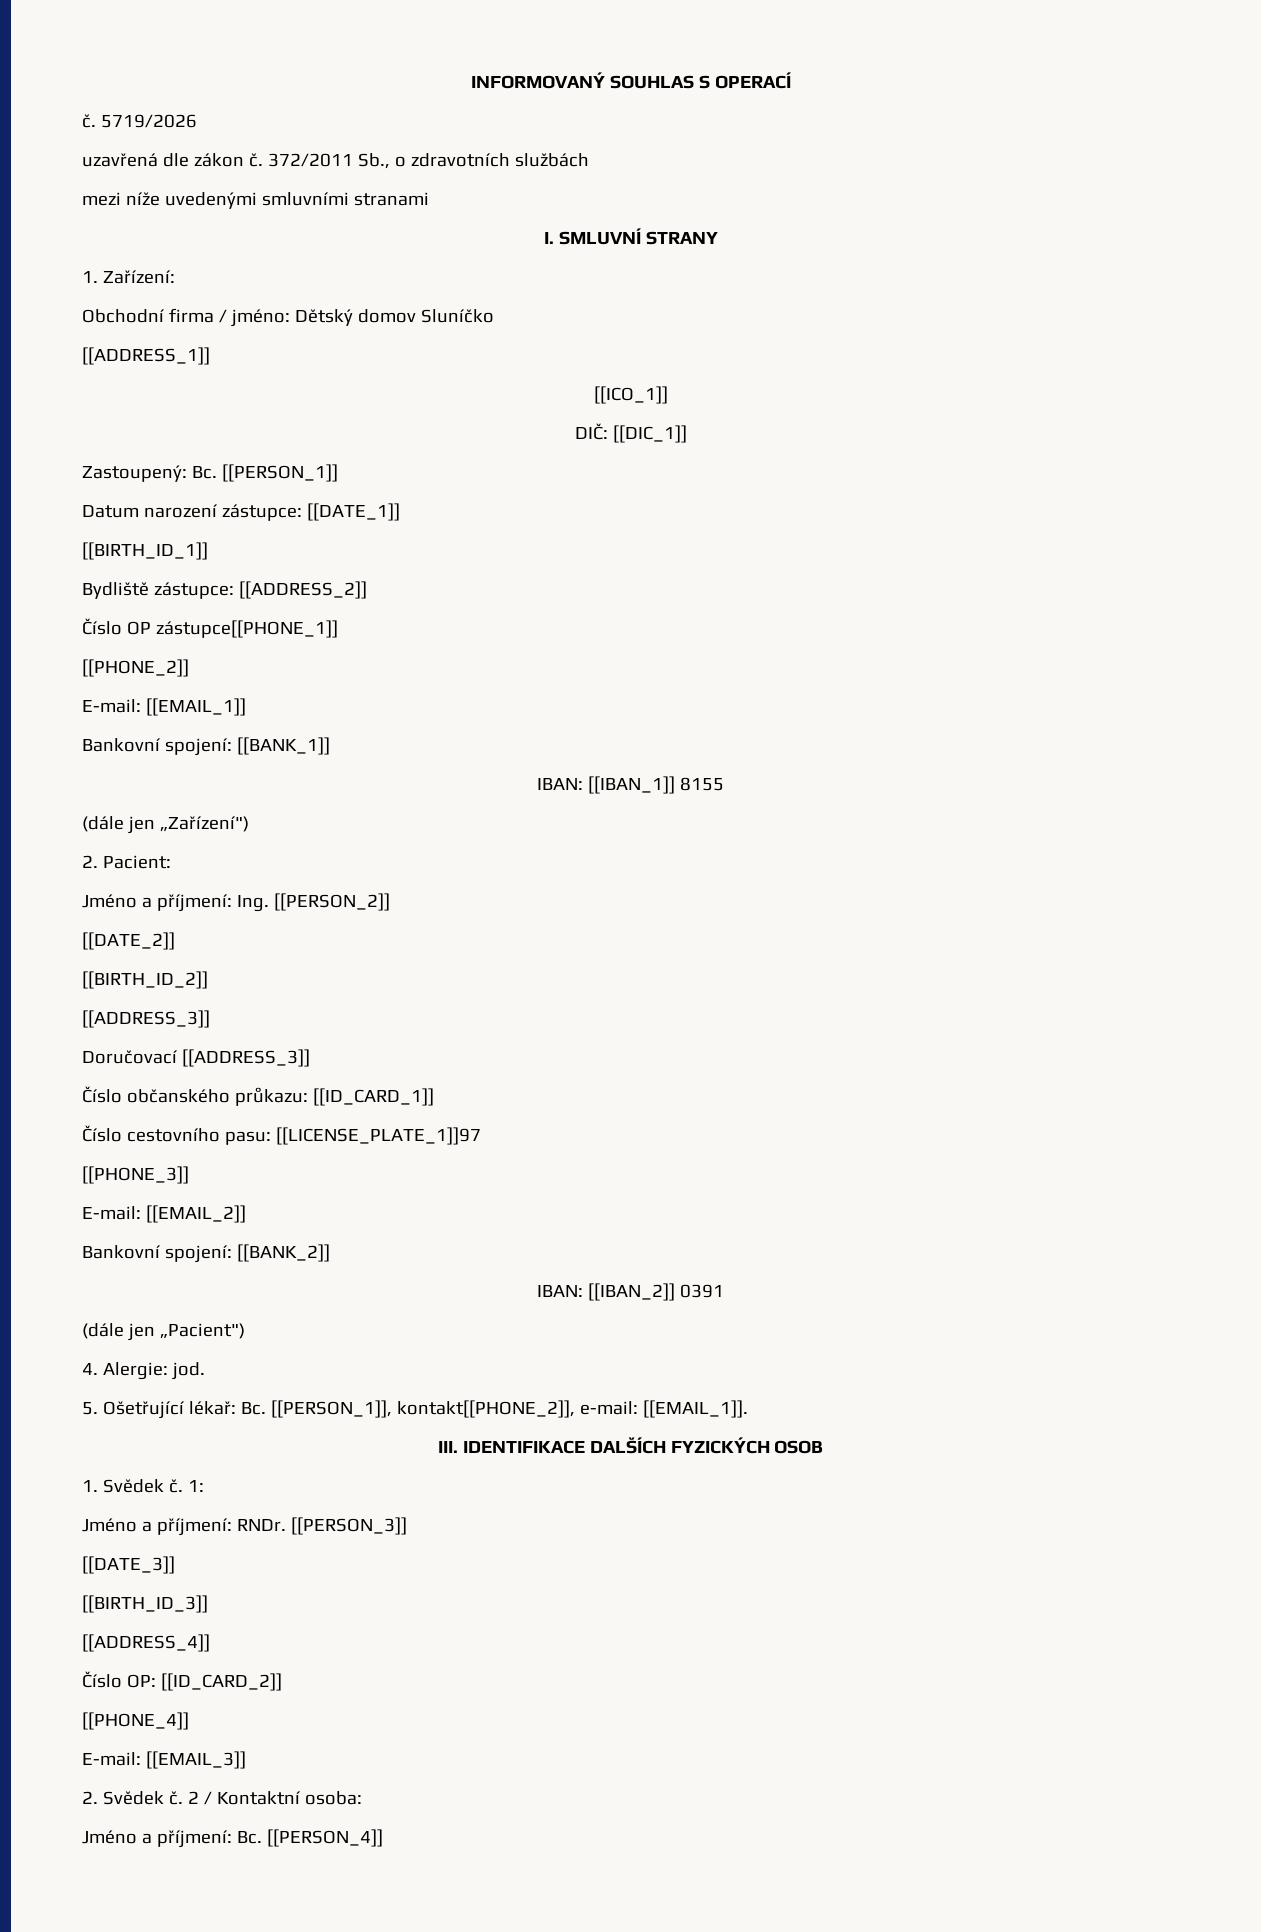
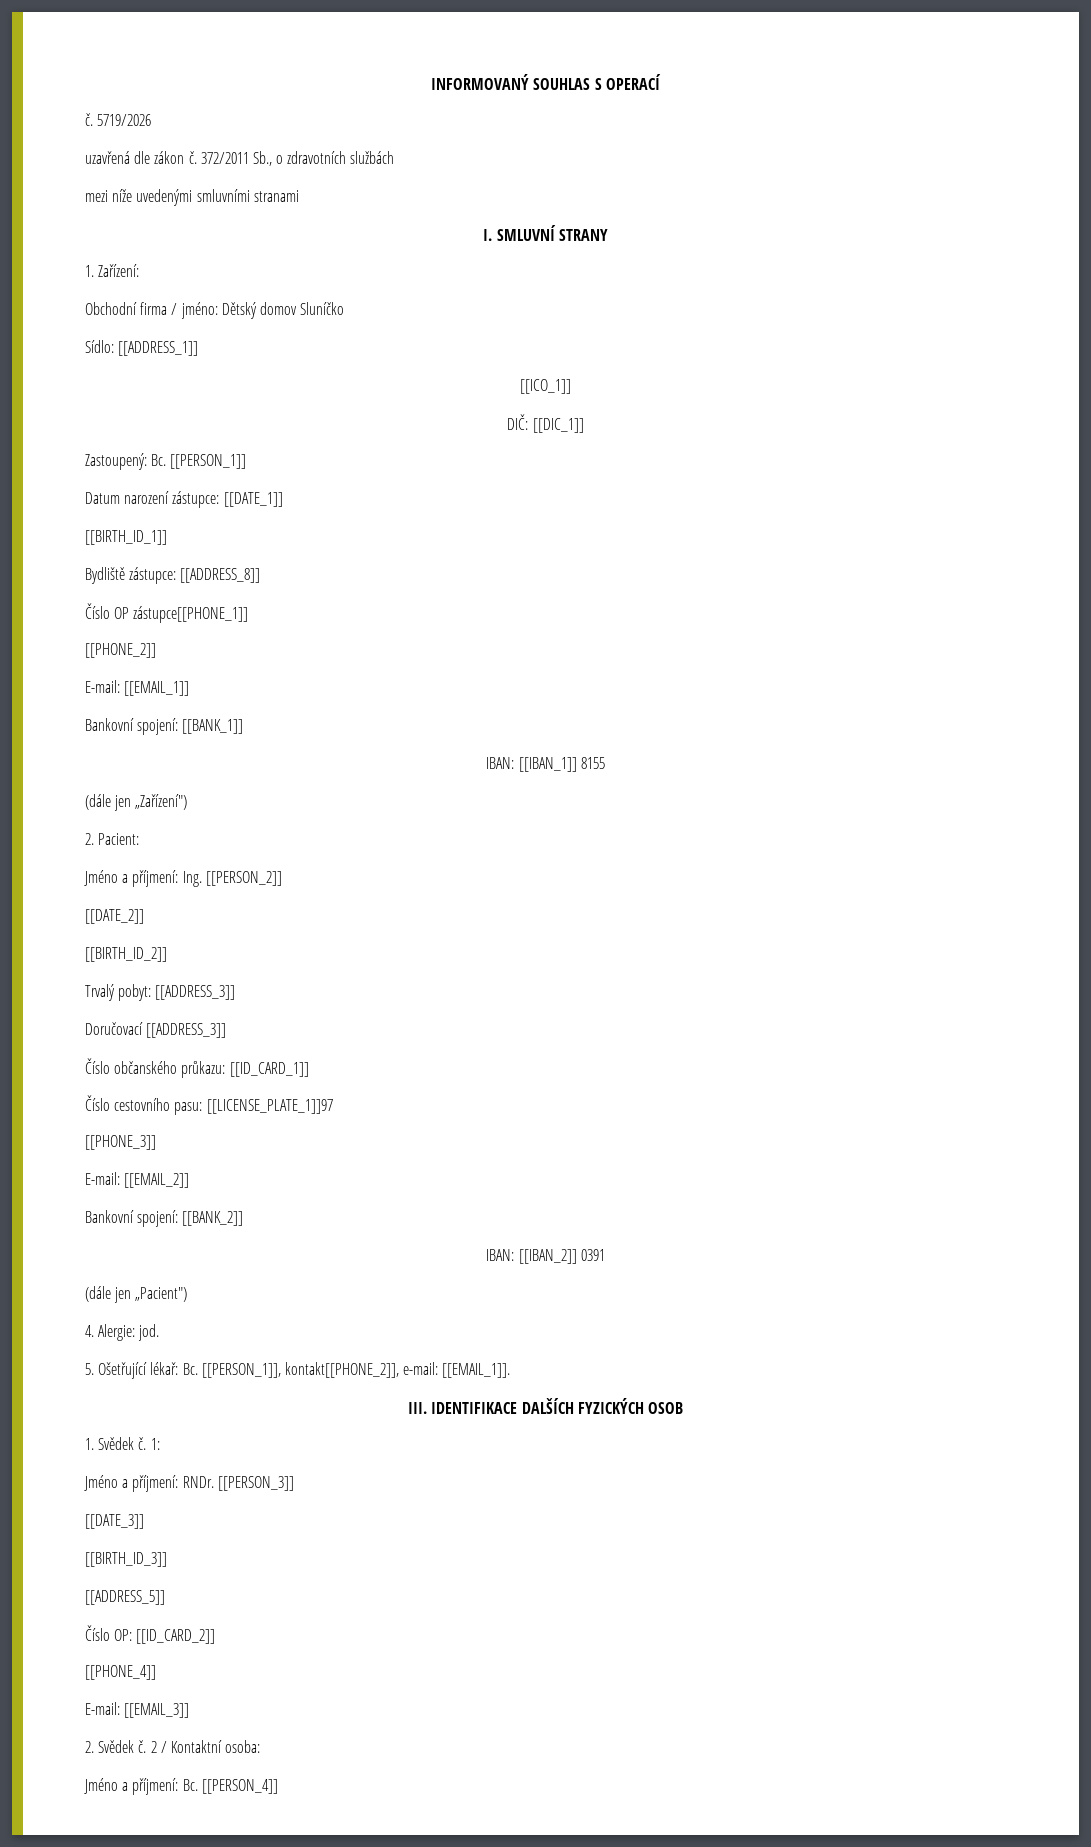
(494, 316) none -> [85,340,114,353] Sídlo:
[238,581,367,599] [[ADDRESS_2]] -> [180,568,261,583] [[ADDRESS_8]]
(208, 980) none -> [85,984,152,1001] Trvalý pobyt:
[82,1634,210,1652] [[ADDRESS_4]] -> [85,1590,165,1605] [[ADDRESS_5]]

